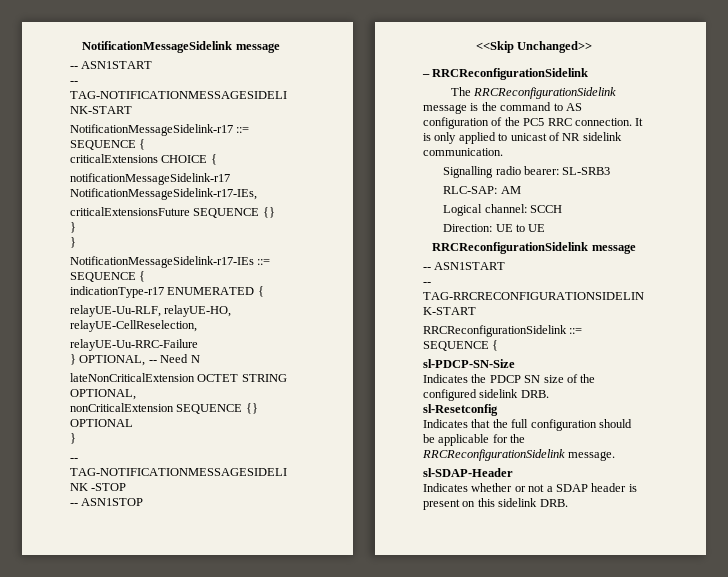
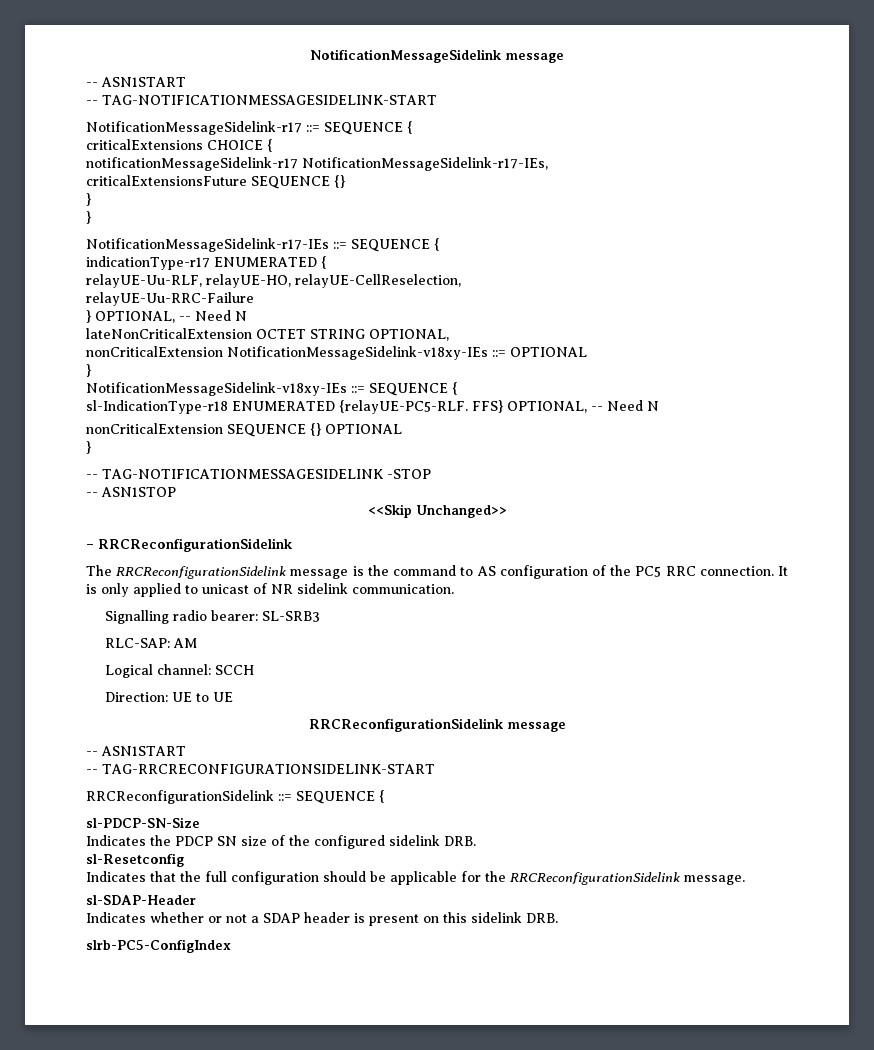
(136, 394) none -> [86,346,587,360] [86,364,91,377] [86,382,458,396] [86,400,659,414] // nonCriticalExtension NotificationMessageSidelink-v18xy-IEs ::= OPTIONAL // } // NotificationMessageSidelink-v18xy-IEs ::= SEQUENCE { // sl-IndicationType-r18 ENUMERATED {relayUE-PC5-RLF. FFS} OPTIONAL, -- Need N
(568, 503) none -> [86,939,231,953] // slrb-PC5-ConfigIndex

